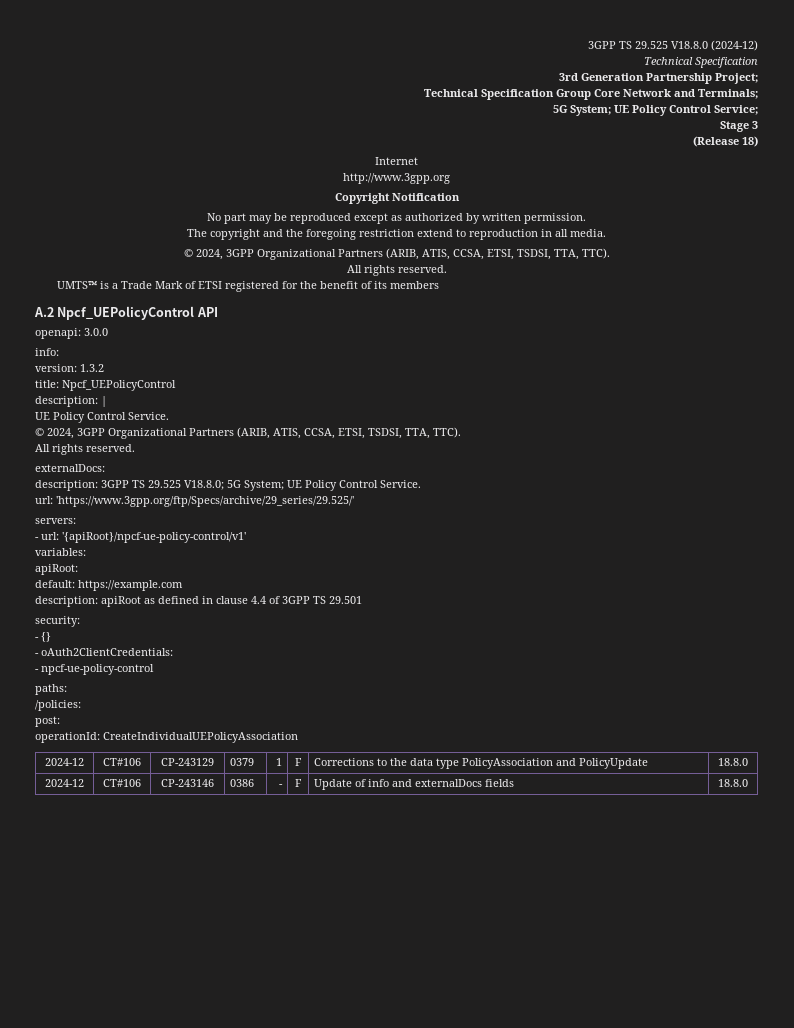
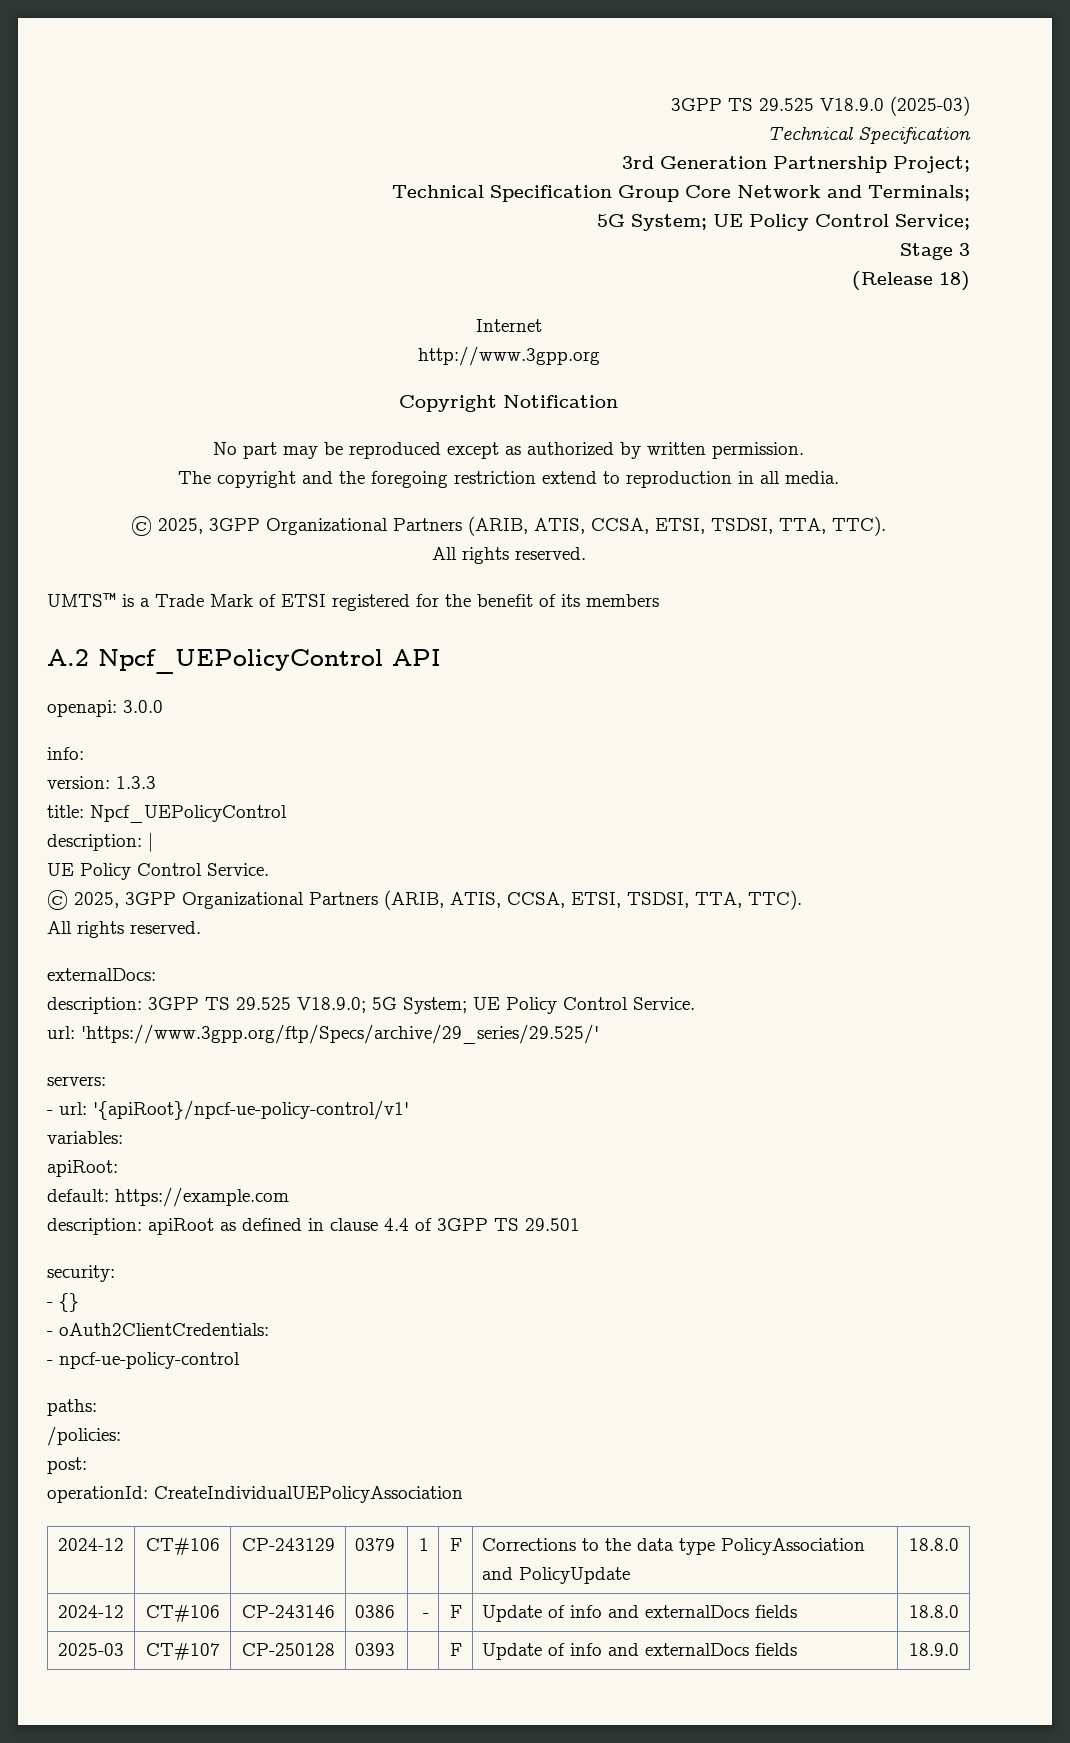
[588,40,758,51] 3GPP TS 29.525 V18.8.0 (2024-12) -> [671,96,970,116] 3GPP TS 29.525 V18.9.0 (2025-03)
[195,249,223,260] 2024, -> [158,518,203,534] 2025,
[80,364,104,372] 1.3.2 -> [116,776,156,789] 1.3.3
[47,428,74,439] 2024, -> [74,892,119,908] 2025,
[184,480,224,490] V18.8.0; -> [297,997,366,1013] V18.9.0;
(748, 783) none -> [58,1643,124,1656] [145,1643,220,1660] [241,1643,335,1656] [355,1643,396,1656] [449,1643,462,1656] [482,1643,798,1660] [908,1643,959,1656] // 2025-03 | CT#107 | CP-250128 | 0393 | | F | Update of info and externalDocs fields | 18.9.0

